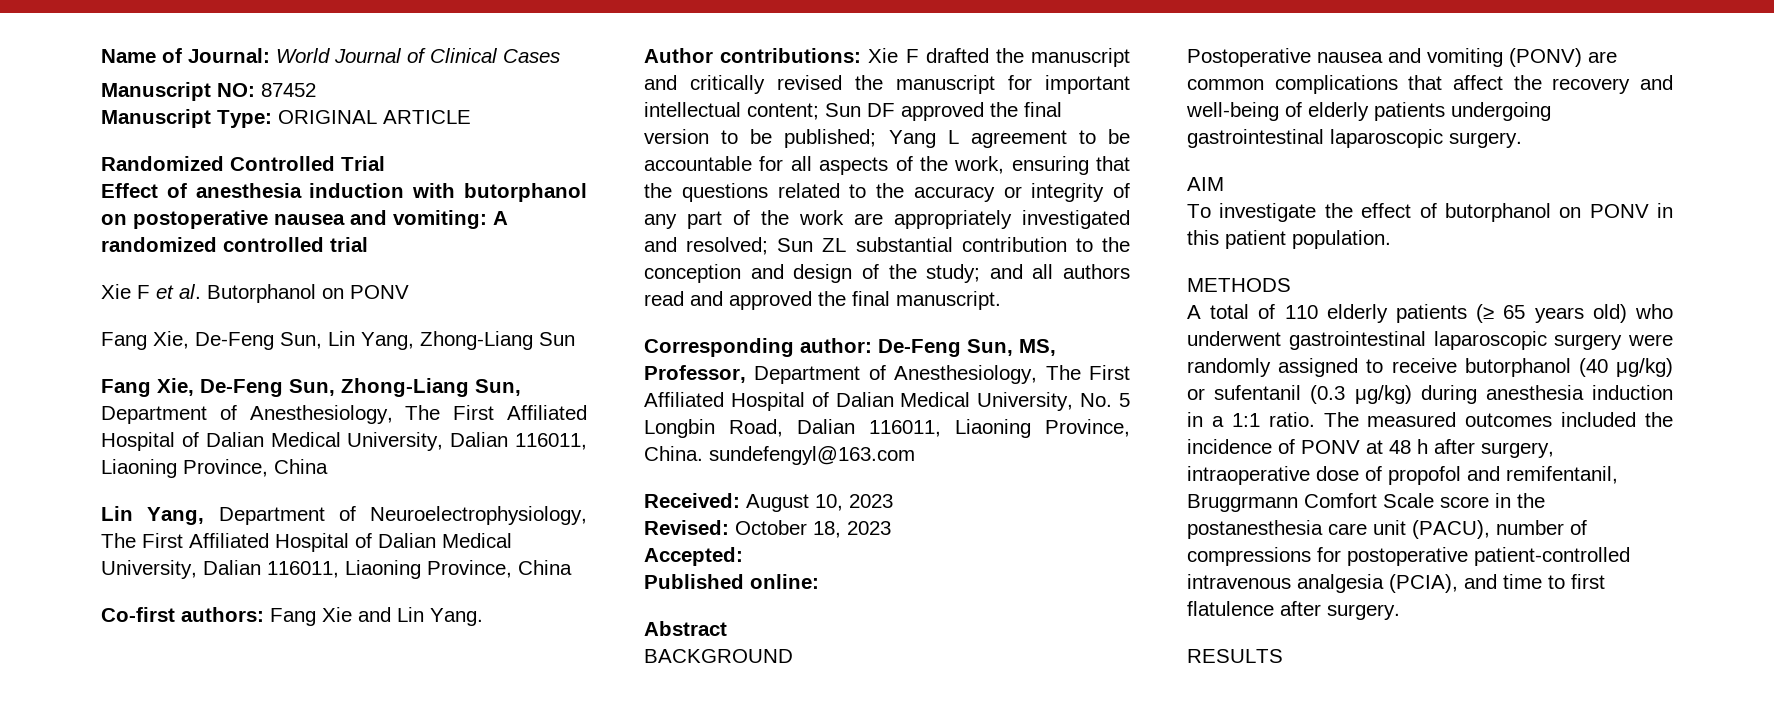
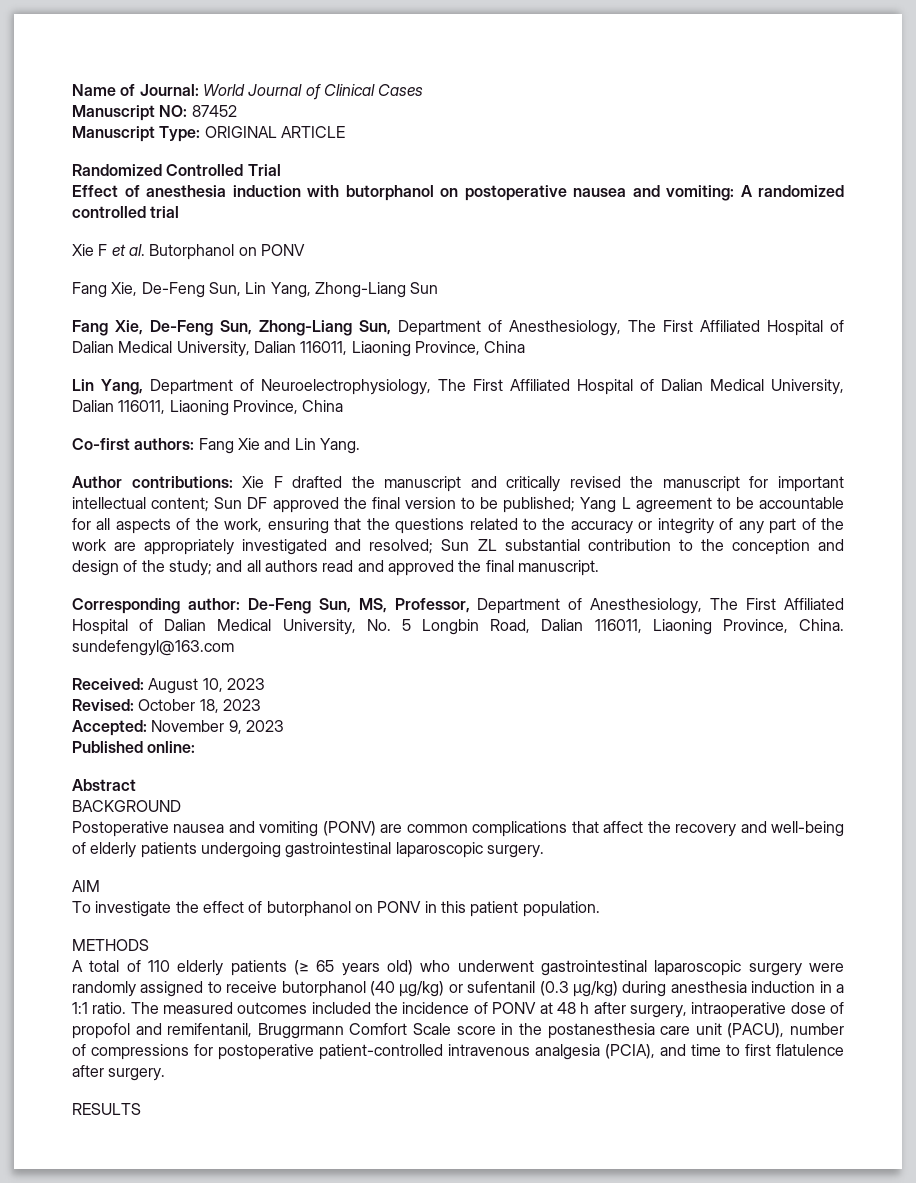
(743, 556) none -> [151,720,284,734] November 9, 2023

